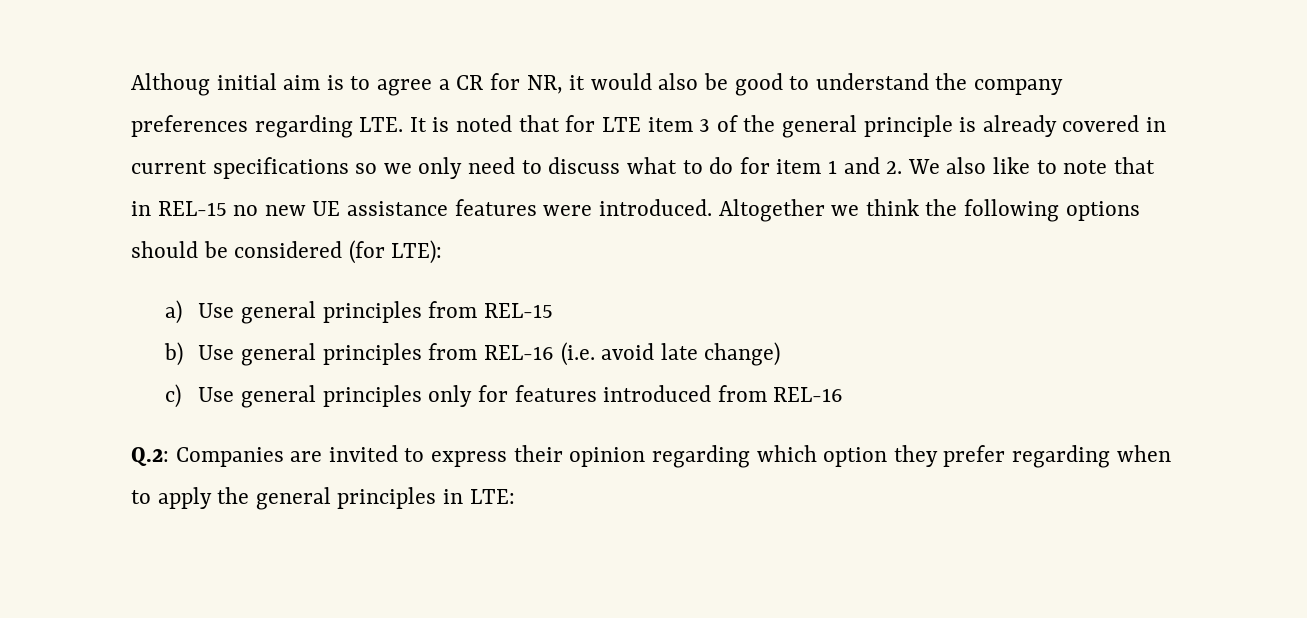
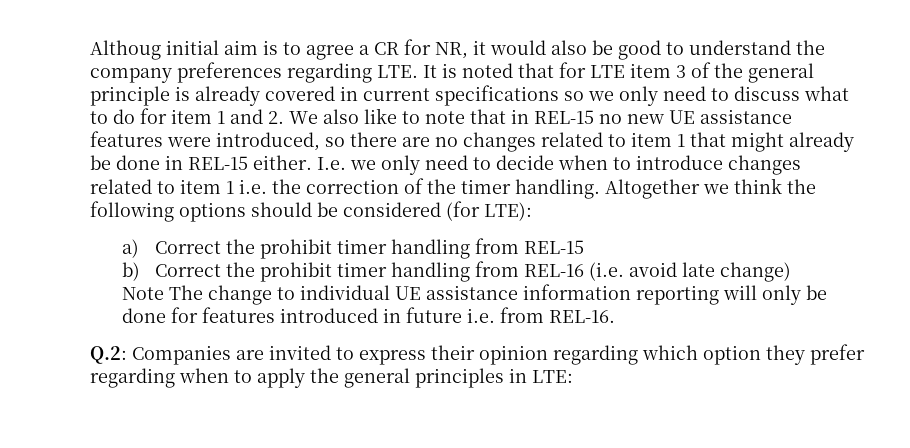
[598,199,712,216] introduced. -> [216,132,854,152] [90,155,801,175] [90,178,600,199] introduced, so there are no changes related to item 1 that might already be done in REL-15 either. I.e. we only need to decide when to introduce changes related to item 1 i.e. the correction of the timer handling.
[198,301,553,324] [163,342,422,366] Use general principles from REL-15 // b) Use general principles -> [154,238,584,259] [122,262,470,282] Correct the prohibit timer handling from REL-15 // b) Correct the prohibit timer handling
[164,384,844,408] c) Use general principles only for features introduced from REL-16 -> [122,284,828,305] [122,307,616,323] Note The change to individual UE assistance information reporting will only be done for features introduced in future i.e. from REL-16.

